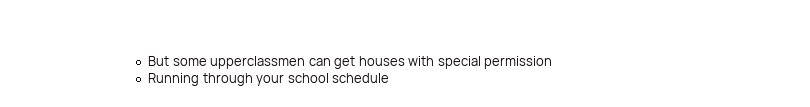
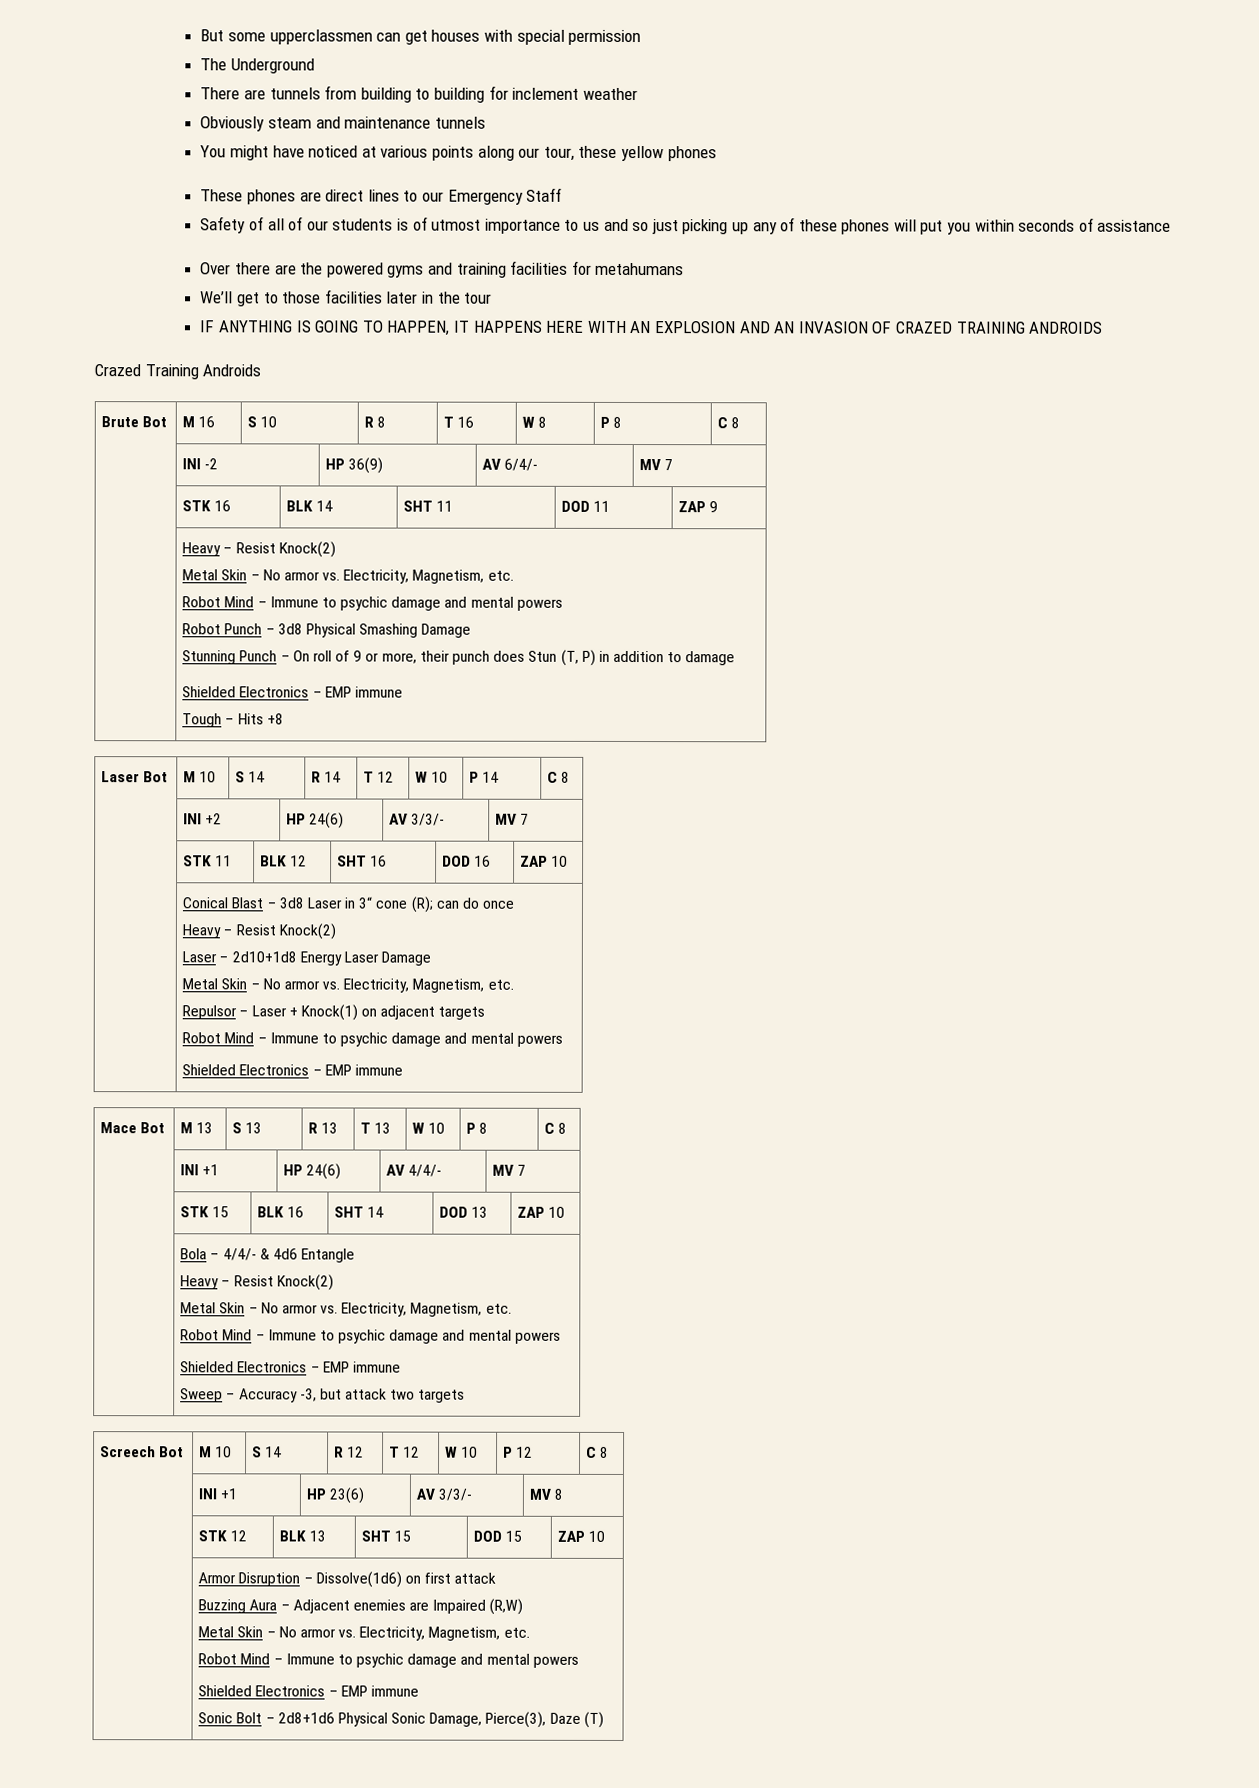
[148,73,390,86] Running through your school schedule -> [200,58,316,74] [200,85,638,103] [200,116,486,132] [200,145,717,162] [200,187,563,205] [200,216,1172,235] [200,260,685,278] [200,289,493,307] [199,320,1103,336] [94,364,262,380] [101,416,168,428] [182,416,216,428] [247,416,278,428] [364,416,387,428] [443,416,475,428] [522,416,548,428] [600,416,623,428] [717,417,741,429] [182,458,219,470] [325,457,384,474] [482,458,539,471] [639,459,674,471] [182,500,232,512] [286,500,334,512] [403,500,454,512] [561,500,611,512] [678,501,719,513] [182,541,336,558] [182,569,514,584] [182,596,563,611] [182,623,472,638] [182,649,736,666] [182,686,403,698] [182,713,284,728] [101,771,169,783] [183,771,217,783] [235,771,266,783] [311,771,342,783] [363,771,395,783] [415,771,449,783] [469,771,500,783] [547,771,571,783] [183,813,223,825] [286,812,345,829] [389,813,446,826] [495,813,530,825] [183,855,233,867] [260,855,308,867] [337,855,388,867] [442,855,492,867] [520,855,569,867] [182,896,515,913] [182,923,336,940] [182,951,432,966] [182,978,514,993] [182,1004,486,1021] [182,1032,563,1047] [182,1064,403,1076] [100,1122,166,1134] [180,1122,214,1134] [232,1122,263,1134] [308,1122,339,1134] [360,1122,392,1134] [412,1122,446,1134] [466,1122,489,1134] [544,1122,568,1134] [180,1164,220,1176] [283,1163,342,1180] [386,1164,443,1177] [492,1164,527,1176] [180,1206,230,1218] [257,1206,305,1218] [334,1206,385,1218] [439,1206,489,1218] [517,1206,566,1218] [180,1248,356,1263] [180,1274,334,1291] [180,1302,512,1317] [180,1329,561,1344] [180,1361,401,1373] [180,1388,466,1403] [100,1446,185,1458] [199,1446,233,1458] [252,1446,283,1458] [334,1446,365,1458] [389,1446,421,1458] [445,1446,479,1458] [503,1446,534,1458] [586,1446,610,1458] [198,1488,238,1500] [306,1487,365,1504] [416,1488,473,1501] [529,1488,564,1500] [198,1530,248,1542] [279,1530,327,1542] [361,1530,412,1542] [473,1530,523,1542] [557,1530,606,1542] [198,1571,497,1588] [198,1598,524,1615] [198,1626,530,1641] [198,1653,579,1668] [198,1685,419,1697] [198,1711,604,1728] The Underground // There are tunnels from building to building for inclement weather // Obviously steam and maintenance tunnels // You might have noticed at various points along our tour, these yellow phones // These phones are direct lines to our Emergency Staff // Safety of all of our students is of utmost importance to us and so just picking up any of these phones will put you within seconds of assistance // Over there are the powered gyms and training facilities for metahumans // We’ll get to those facilities later in the tour // IF ANYTHING IS GOING TO HAPPEN, IT HAPPENS HERE WITH AN EXPLOSION AND AN INVASION OF CRAZED TRAINING ANDROIDS // Crazed Training Androids // Brute Bot | M 16 | S 10 | R 8 | T 16 | W 8 | P 8 | C 8 // | INI -2 | HP 36(9) | AV 6/4/- | MV 7 // | STK 16 | BLK 14 | SHT 11 | DOD 11 | ZAP 9 // | Heavy – Resist Knock(2) // Metal Skin – No armor vs. Electricity, Magnetism, etc. // Robot Mind – Immune to psychic damage and mental powers // Robot Punch – 3d8 Physical Smashing Damage // Stunning Punch – On roll of 9 or more, their punch does Stun (T, P) in addition to damage // Shielded Electronics – EMP immune // Tough – Hits +8 // Laser Bot | M 10 | S 14 | R 14 | T 12 | W 10 | P 14 | C 8 // | INI +2 | HP 24(6) | AV 3/3/- | MV 7 // | STK 11 | BLK 12 | SHT 16 | DOD 16 | ZAP 10 // | Conical Blast – 3d8 Laser in 3“ cone (R); can do once // Heavy – Resist Knock(2) // Laser – 2d10+1d8 Energy Laser Damage // Metal Skin – No armor vs. Electricity, Magnetism, etc. // Repulsor – Laser + Knock(1) on adjacent targets // Robot Mind – Immune to psychic damage and mental powers // Shielded Electronics – EMP immune // Mace Bot | M 13 | S 13 | R 13 | T 13 | W 10 | P 8 | C 8 // | INI +1 | HP 24(6) | AV 4/4/- | MV 7 // | STK 15 | BLK 16 | SHT 14 | DOD 13 | ZAP 10 // | Bola – 4/4/- & 4d6 Entangle // Heavy – Resist Knock(2) // Metal Skin – No armor vs. Electricity, Magnetism, etc. // Robot Mind – Immune to psychic damage and mental powers // Shielded Electronics – EMP immune // Sweep – Accuracy -3, but attack two targets // Screech Bot | M 10 | S 14 | R 12 | T 12 | W 10 | P 12 | C 8 // | INI +1 | HP 23(6) | AV 3/3/- | MV 8 // | STK 12 | BLK 13 | SHT 15 | DOD 15 | ZAP 10 // | Armor Disruption – Dissolve(1d6) on first attack // Buzzing Aura – Adjacent enemies are Impaired (R,W) // Metal Skin – No armor vs. Electricity, Magnetism, etc. // Robot Mind – Immune to psychic damage and mental powers // Shielded Electronics – EMP immune // Sonic Bolt – 2d8+1d6 Physical Sonic Damage, Pierce(3), Daze (T)

